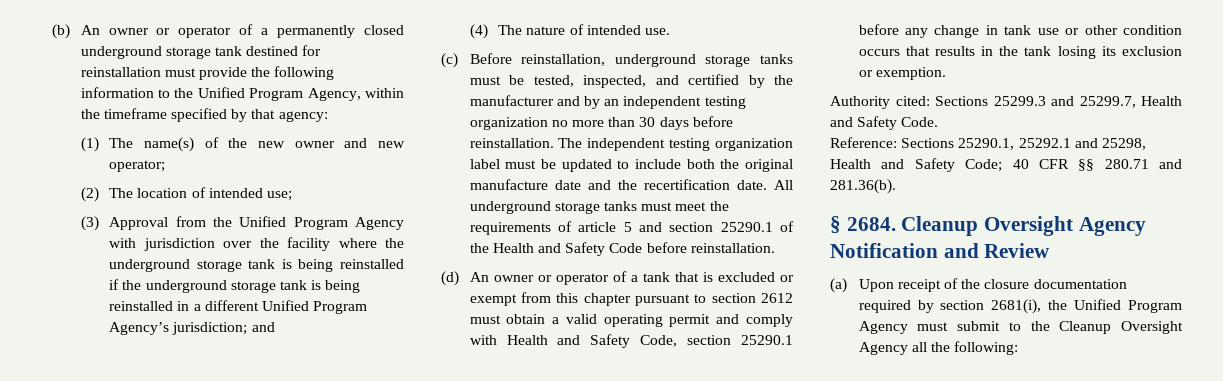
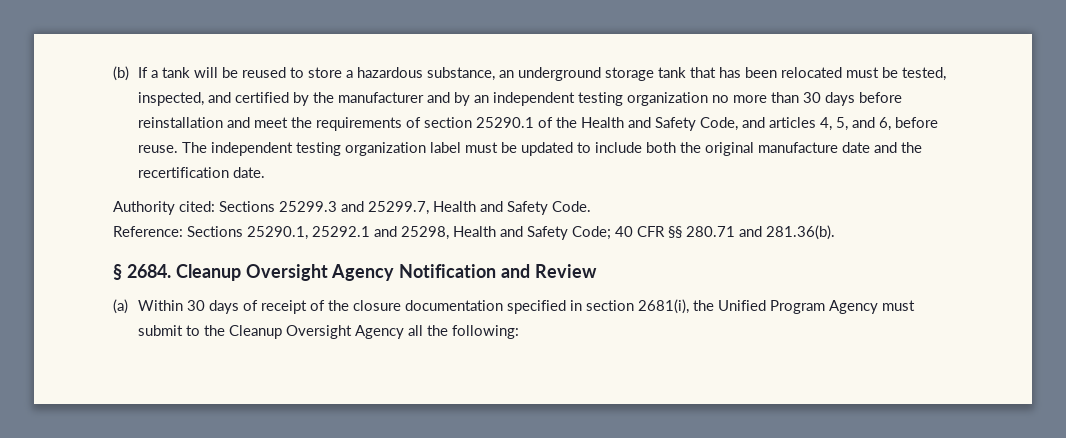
[80,24,404,38] [80,45,322,59] [80,66,335,80] [80,87,405,101] [80,108,328,122] [80,137,405,152] [109,160,166,172] [80,187,292,202] [80,216,404,231] [109,237,404,251] [109,259,404,272] [109,279,361,293] [109,300,368,314] [109,322,275,335] [469,24,670,39] [441,53,793,68] An owner or operator of a permanently closed underground storage tank destined for reinstallation must provide the following information to the Unified Program Agency, within the timeframe specified by that agency: // (1) The name(s) of the new owner and new operator; // (2) The location of intended use; // (3) Approval from the Unified Program Agency with jurisdiction over the facility where the underground storage tank is being reinstalled if the underground storage tank is being reinstalled in a different Unified Program Agency’s jurisdiction; and // (4) The nature of intended use. // (c) Before reinstallation, underground storage tanks -> [138,67,843,81] If a tank will be reused to store a hazardous substance, an underground storage tank that has been relocated
[469,138,554,148] reinstallation. -> [138,117,939,131] [138,145,179,153] reinstallation and meet the requirements of section 25290.1 of the Health and Safety Code, and articles 4, 5, and 6, before reuse.
[774,180,793,190] [469,201,729,214] [469,221,794,235] [469,242,775,256] [441,271,794,286] [469,292,793,306] [469,314,793,327] [469,334,793,348] [858,24,1182,38] [858,46,1182,59] [858,67,946,80] All underground storage tanks must meet the requirements of article 5 and section 25290.1 of the Health and Safety Code before reinstallation. // (d) An owner or operator of a tank that is excluded or exempt from this chapter pursuant to section 2612 must obtain a valid operating permit and comply with Health and Safety Code, section 25290.1 before any change in tank use or other condition occurs that results in the tank losing its exclusion or exemption. -> (266, 172) none
[858,279,894,292] Upon -> [138,300,259,314] Within 30 days of
[858,300,934,313] required by -> [507,300,583,314] specified in

